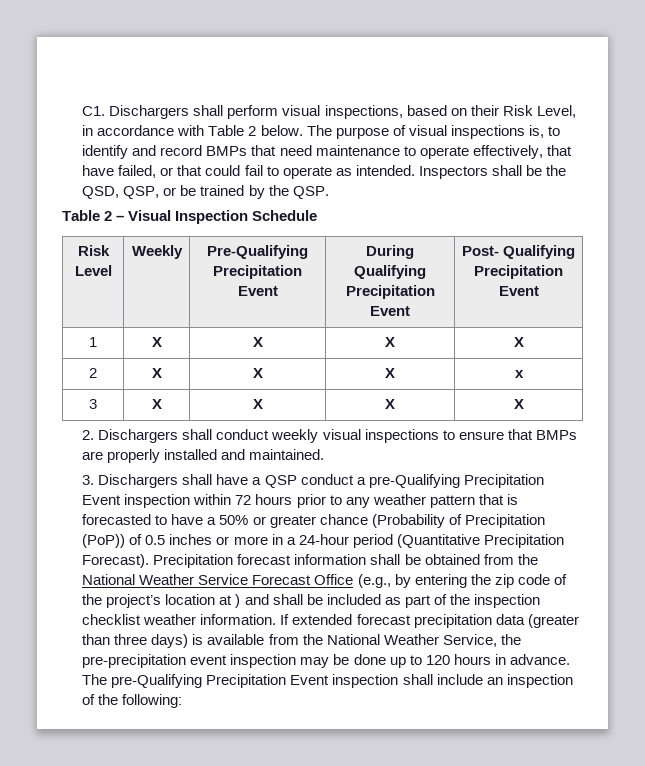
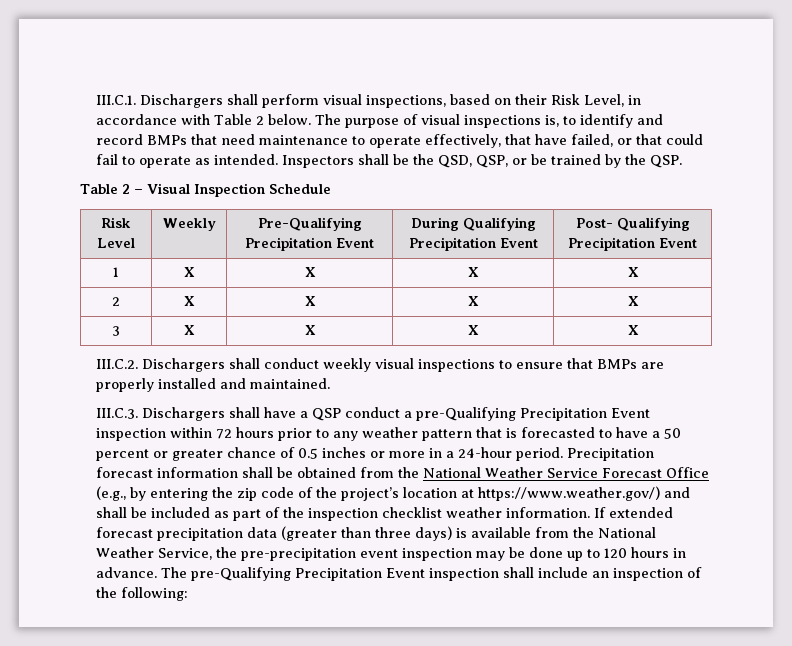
[82,106,106,116] C1. -> [96,95,137,105] III.C.1.
[514,370,524,378] x -> [627,296,639,306] X
[82,430,95,440] 2. -> [96,359,139,369] III.C.2.
[82,475,95,485] 3. -> [96,408,139,419] III.C.3.
[219,515,249,525] 50% -> [664,428,682,439] [96,449,150,461] 50 percent
[371,514,545,528] [82,534,126,548] (Probability of Precipitation (PoP)) -> (277, 452) none
[352,534,564,548] [82,554,150,568] period (Quantitative Precipitation Forecast). -> [516,447,564,461] period.
[235,594,241,608] ) -> [478,486,661,501] https://www.weather.gov/)

